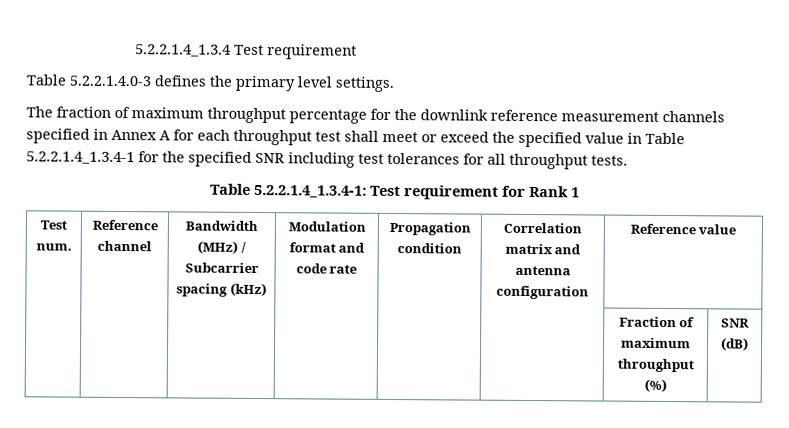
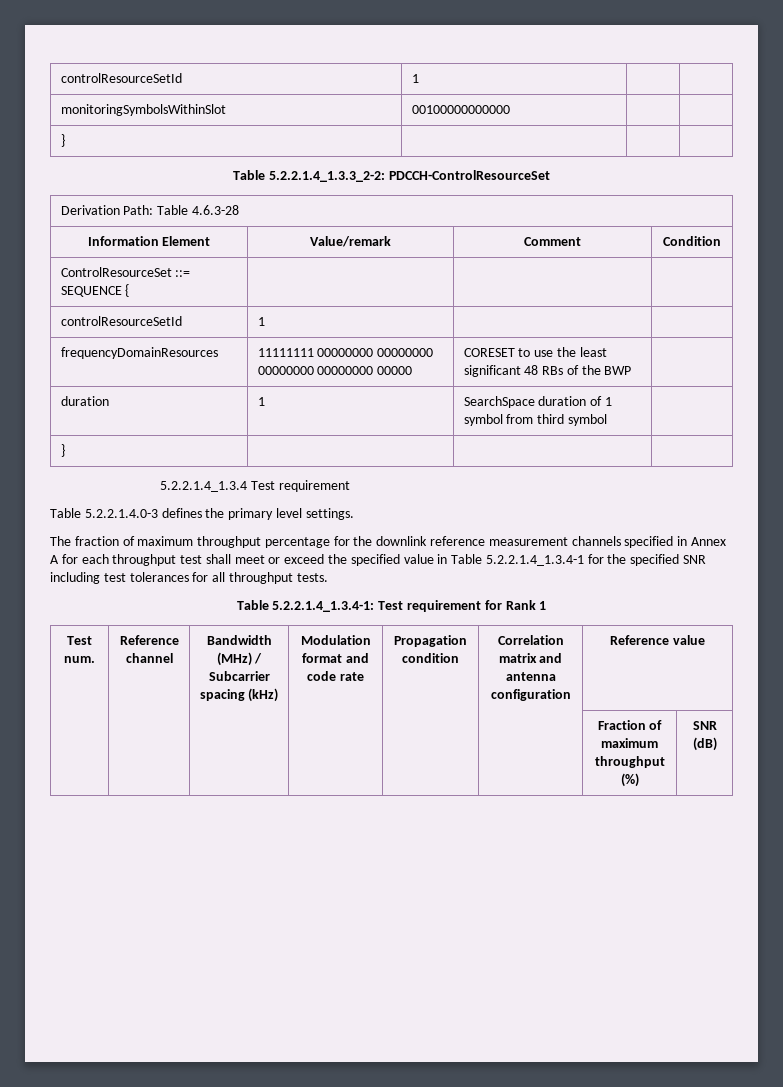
(135, 50) none -> [60,73,182,83] [411,74,419,83] [60,104,226,116] [411,105,510,114] [60,134,65,147] [233,170,550,182] [60,205,239,215] [87,236,211,246] [310,236,391,247] [524,237,581,246] [663,236,721,246] [60,267,191,277] [60,284,130,297] [60,316,182,326] [257,317,265,326] [60,347,218,359] [257,348,434,357] [257,366,413,375] [463,347,607,357] [463,365,632,377] [60,396,109,406] [257,397,265,406] [463,396,612,408] [463,414,607,426] [60,444,65,457] controlResourceSetId | 1 | | // monitoringSymbolsWithinSlot | 00100000000000 | | // } | | | // Table 5.2.2.1.4_1.3.3_2-2: PDCCH-ControlResourceSet // Derivation Path: Table 4.6.3-28 // Information Element | Value/remark | Comment | Condition // ControlResourceSet ::= SEQUENCE { | | | // controlResourceSetId | 1 | | // frequencyDomainResources | 11111111 00000000 00000000 00000000 00000000 00000 | CORESET to use the least significant 48 RBs of the BWP | // duration | 1 | SearchSpace duration of 1 symbol from third symbol | // } | | | //

